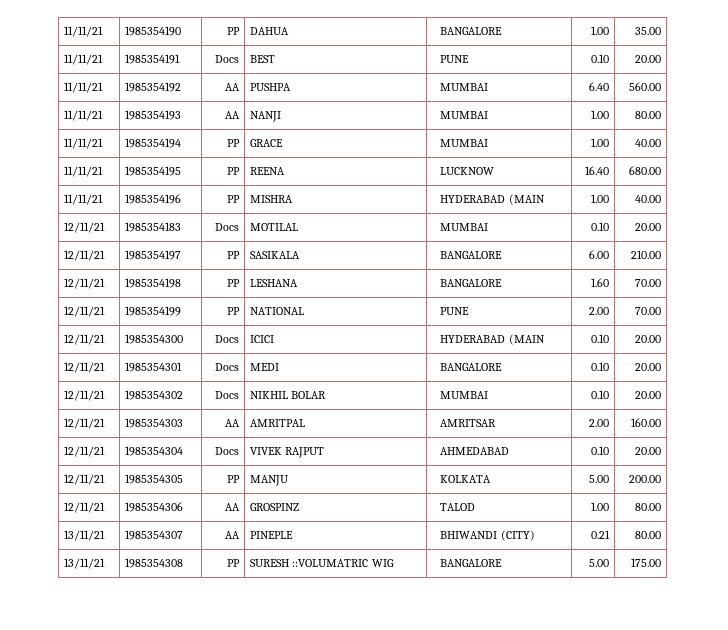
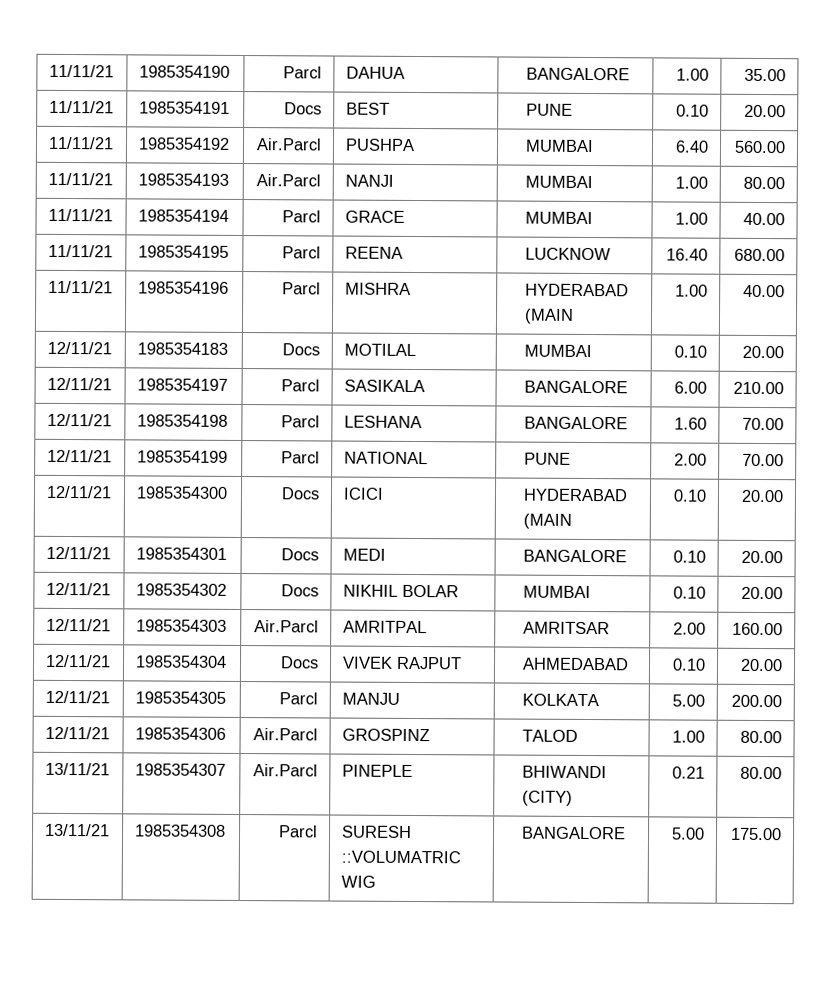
[226,27,240,35] PP -> [283,66,323,79] Parcl
[224,83,240,91] AA -> [256,138,323,151] Air.Parcl
[224,111,240,119] AA -> [256,174,322,187] Air.Parcl
[226,139,240,147] PP -> [282,210,322,223] Parcl
[226,167,240,175] PP -> [282,246,322,259] Parcl
[226,195,240,203] PP -> [282,282,322,295] Parcl
[226,251,240,259] PP -> [281,379,321,392] Parcl
[226,279,240,287] PP -> [281,415,321,428] Parcl
[226,307,240,315] PP -> [281,451,321,464] Parcl
[224,419,240,427] AA -> [254,620,320,633] Air.Parcl
[226,475,240,483] PP -> [279,692,319,705] Parcl
[224,503,240,511] AA -> [253,728,319,741] Air.Parcl
[224,531,240,539] AA -> [253,764,319,777] Air.Parcl
[226,559,240,567] PP -> [279,825,319,838] Parcl

